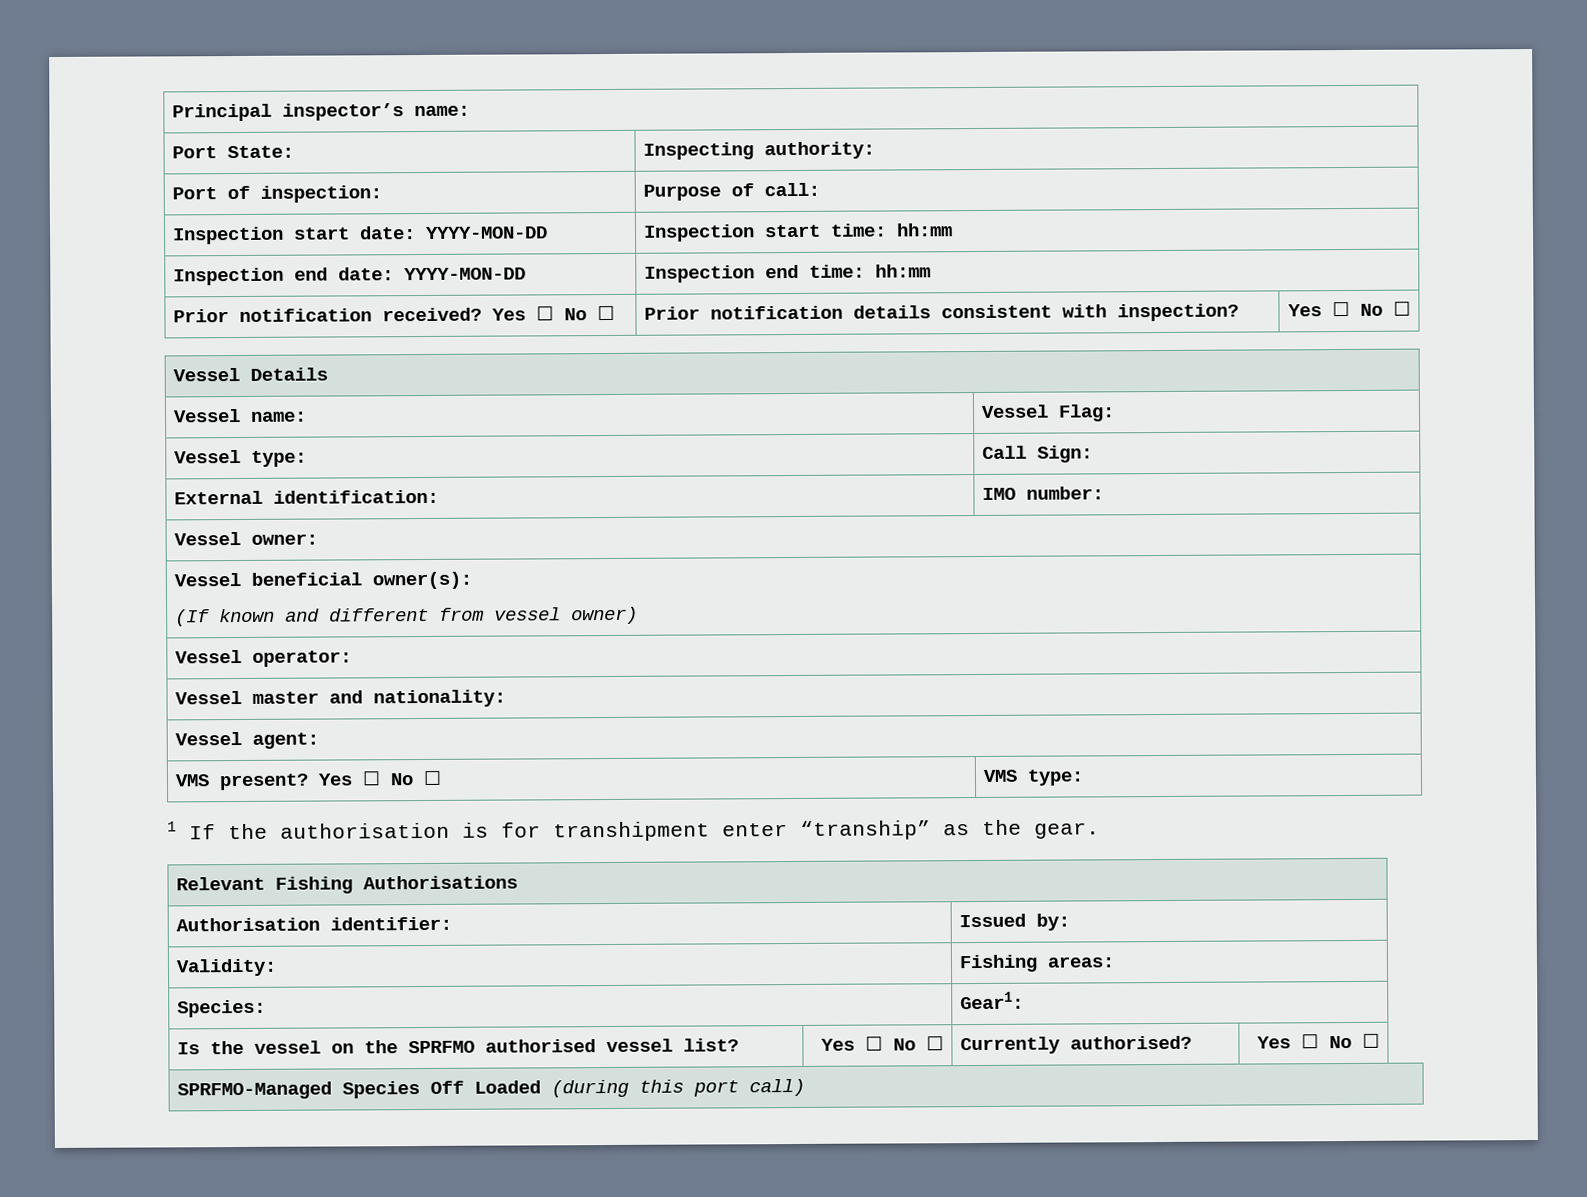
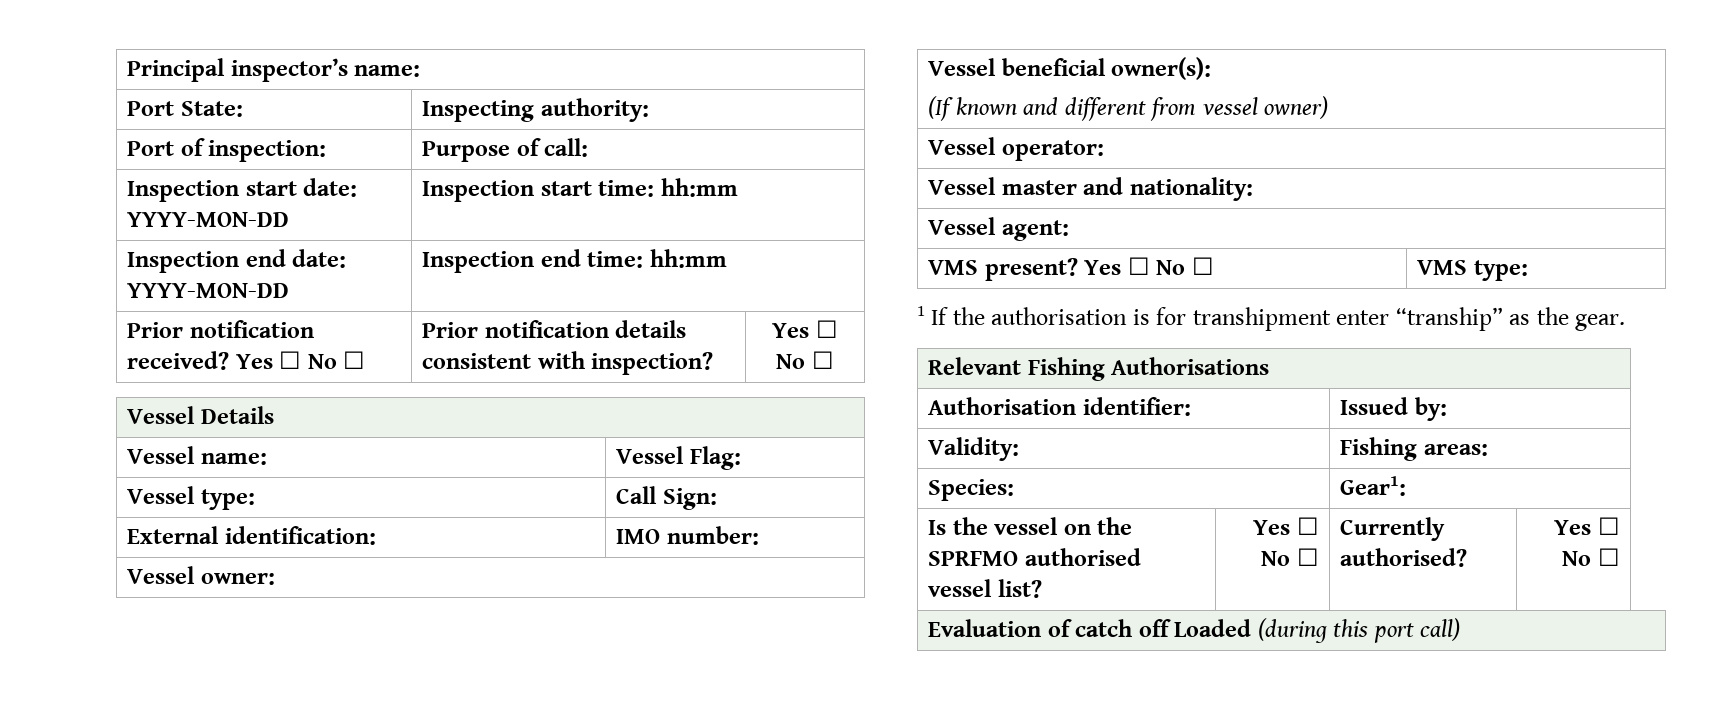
[177,1080,465,1100] SPRFMO-Managed Species Off -> [928,619,1171,637] Evaluation of catch off

